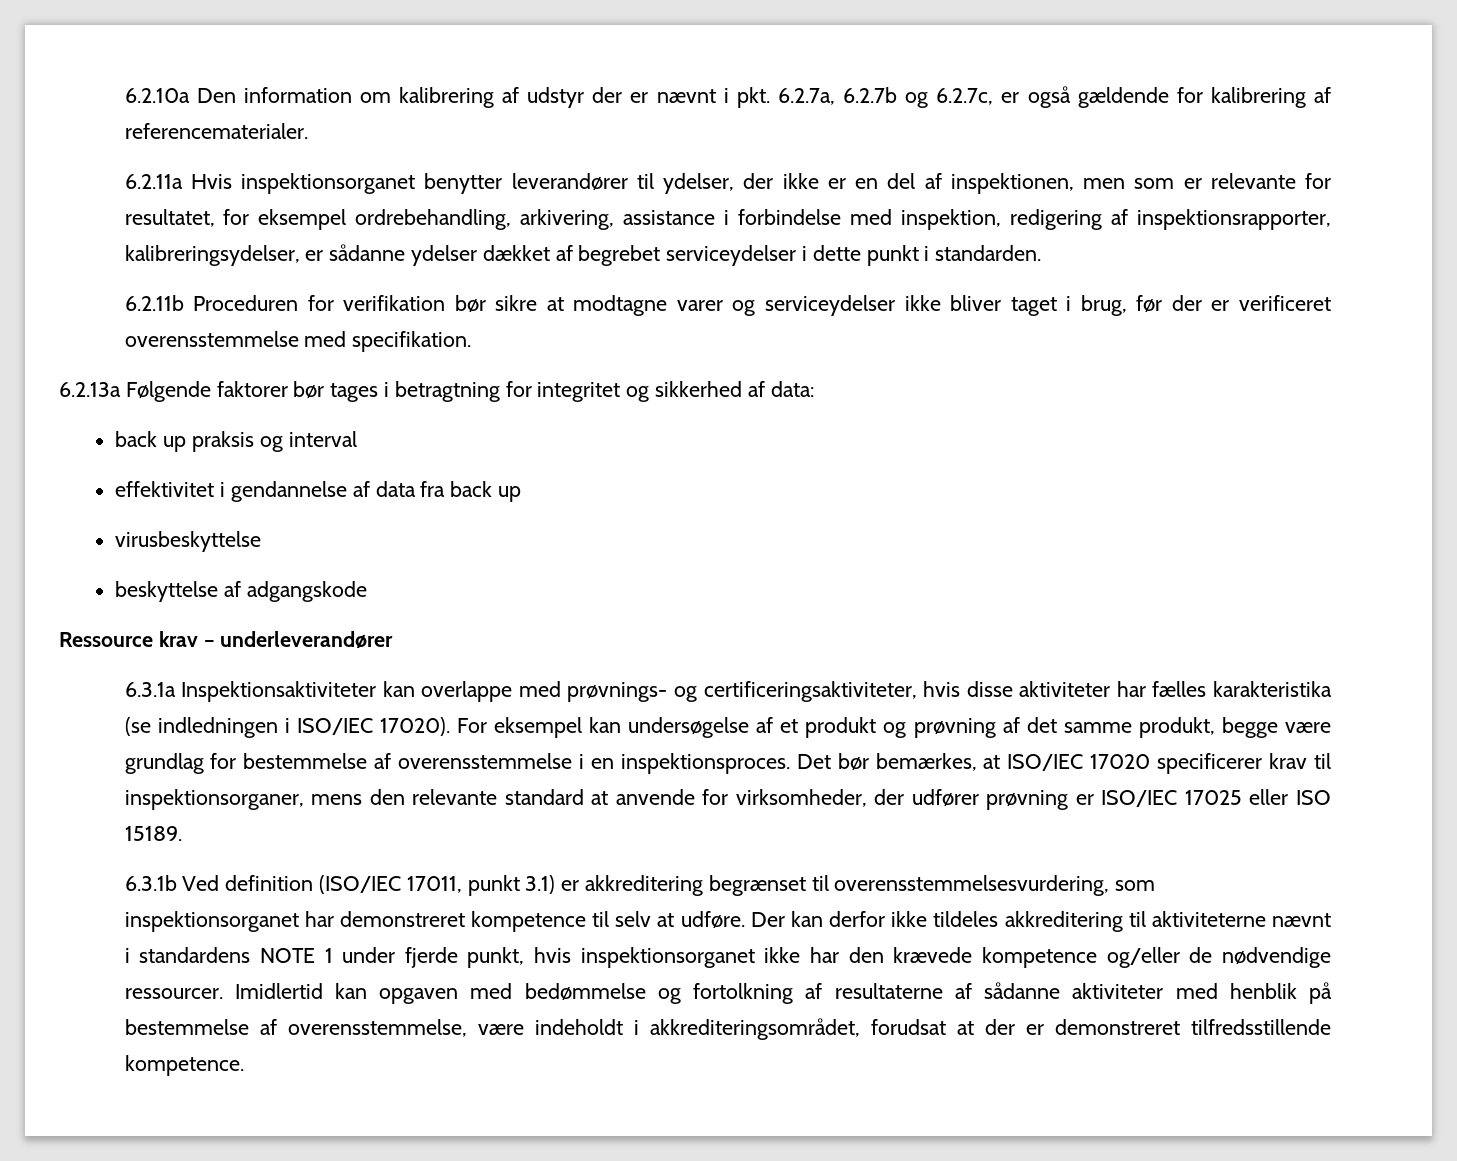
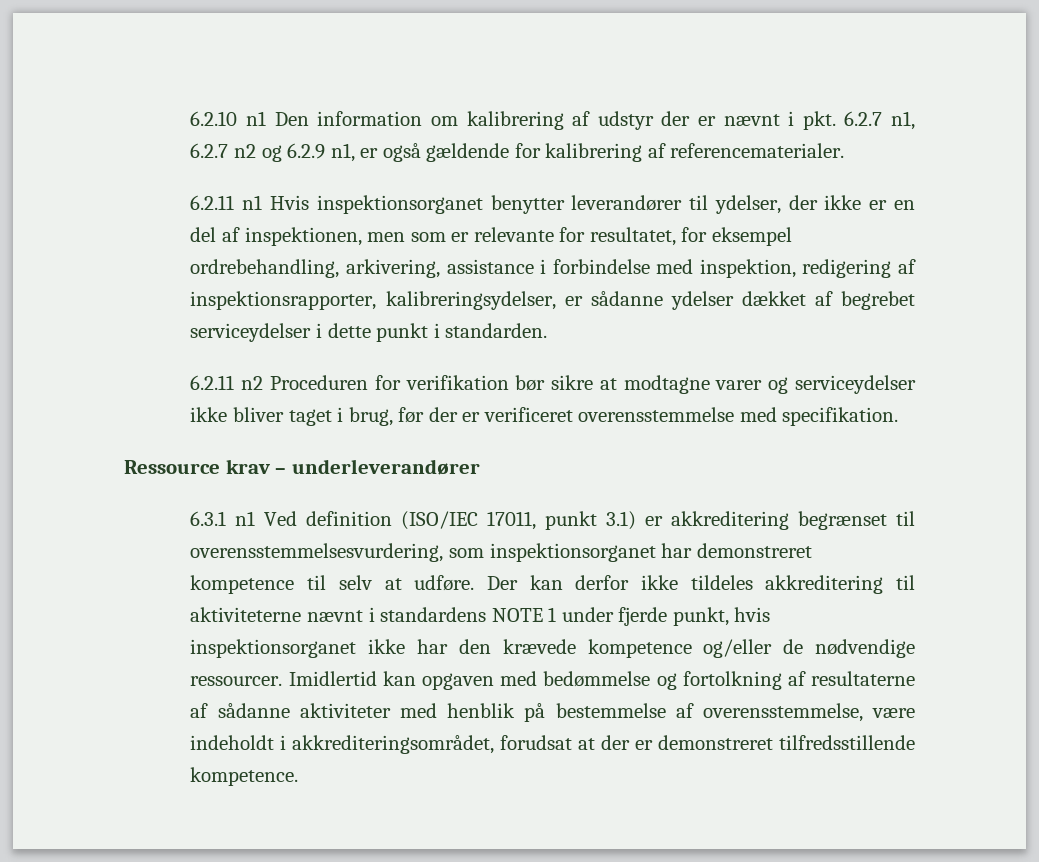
[124,88,190,103] 6.2.10a -> [190,111,267,126] 6.2.10 n1
[777,87,994,108] 6.2.7a, 6.2.7b og 6.2.7c, -> [844,111,915,130] [190,143,355,162] 6.2.7 n1, 6.2.7 n2 og 6.2.9 n1,
[124,174,183,189] 6.2.11a -> [190,195,263,210] 6.2.11 n1
[124,295,184,311] 6.2.11b -> [190,375,264,390] 6.2.11 n2
[59,381,814,402] [115,431,357,452] [115,481,522,502] [115,531,262,552] [115,581,368,602] [59,631,394,648] [124,681,1332,702] [124,717,1331,738] [124,753,1331,774] [124,789,1331,810] [124,826,182,841] [124,875,177,891] 6.2.13a Følgende faktorer bør tages i betragtning for integritet og sikkerhed af data: // back up praksis og interval // effektivitet i gendannelse af data fra back up // virusbeskyttelse // beskyttelse af adgangskode // Ressource krav – underleverandører // 6.3.1a Inspektionsaktiviteter kan overlappe med prøvnings- og certificeringsaktiviteter, hvis disse aktiviteter har fælles karakteristika (se indledningen i ISO/IEC 17020). For eksempel kan undersøgelse af et produkt og prøvning af det samme produkt, begge være grundlag for bestemmelse af overensstemmelse i en inspektionsproces. Det bør bemærkes, at ISO/IEC 17020 specificerer krav til inspektionsorganer, mens den relevante standard at anvende for virksomheder, der udfører prøvning er ISO/IEC 17025 eller ISO 15189. // 6.3.1b -> [124,459,480,475] [190,511,256,526] Ressource krav – underleverandører // 6.3.1 n1

